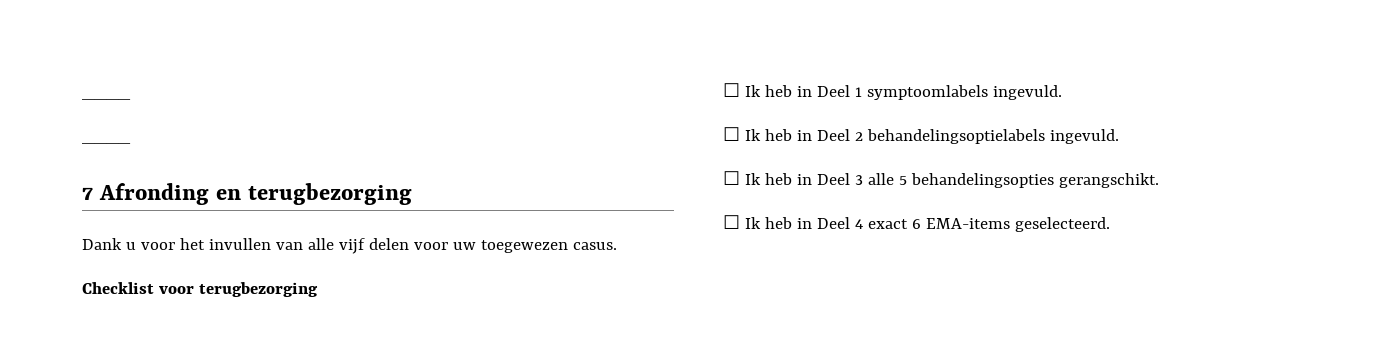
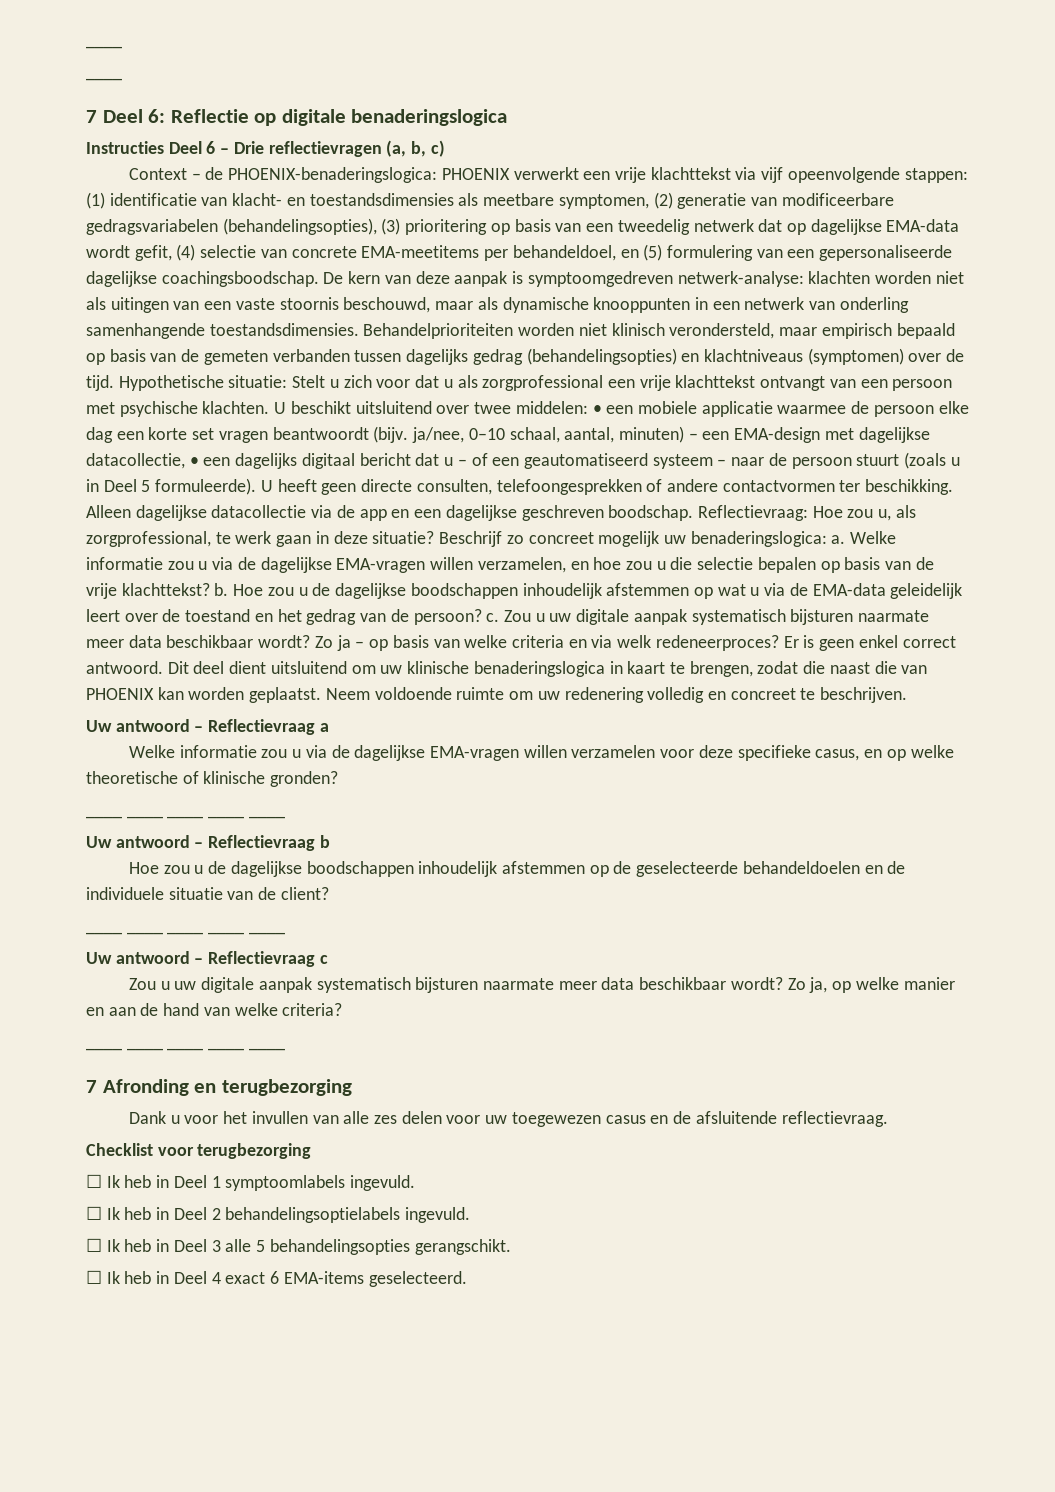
(131, 142) none -> [86,109,508,126] [86,140,445,157] [128,167,968,183] [86,192,894,209] [86,218,960,235] [86,244,953,261] [86,271,964,287] [86,297,909,313] [86,323,955,339] [86,348,965,365] [86,375,953,391] [86,401,969,417] [86,426,930,443] [86,452,960,469] [86,478,954,495] [86,505,916,521] [86,531,897,547] [86,557,934,573] [86,583,963,599] [86,609,930,625] [86,635,956,651] [86,661,928,677] [86,687,908,703] [86,719,329,735] [128,745,954,761] [86,771,339,787] [86,816,285,819] [86,835,330,851] [128,861,906,877] [86,887,329,900] [86,932,285,935] [86,951,328,967] [128,977,955,993] [86,1003,343,1016] [86,1048,285,1051] // 7 Deel 6: Reflectie op digitale benaderingslogica // Instructies Deel 6 – Drie reflectievragen (a, b, c) // Context – de PHOENIX-benaderingslogica: PHOENIX verwerkt een vrije klachttekst via vijf opeenvolgende stappen: (1) identificatie van klacht- en toestandsdimensies als meetbare symptomen, (2) generatie van modificeerbare gedragsvariabelen (behandelingsopties), (3) prioritering op basis van een tweedelig netwerk dat op dagelijkse EMA-data wordt gefit, (4) selectie van concrete EMA-meetitems per behandeldoel, en (5) formulering van een gepersonaliseerde dagelijkse coachingsboodschap. De kern van deze aanpak is symptoomgedreven netwerk-analyse: klachten worden niet als uitingen van een vaste stoornis beschouwd, maar als dynamische knooppunten in een netwerk van onderling samenhangende toestandsdimensies. Behandelprioriteiten worden niet klinisch verondersteld, maar empirisch bepaald op basis van de gemeten verbanden tussen dagelijks gedrag (behandelingsopties) en klachtniveaus (symptomen) over de tijd. Hypothetische situatie: Stelt u zich voor dat u als zorgprofessional een vrije klachttekst ontvangt van een persoon met psychische klachten. U beschikt uitsluitend over twee middelen: • een mobiele applicatie waarmee de persoon elke dag een korte set vragen beantwoordt (bijv. ja/nee, 0–10 schaal, aantal, minuten) – een EMA-design met dagelijkse datacollectie, • een dagelijks digitaal bericht dat u – of een geautomatiseerd systeem – naar de persoon stuurt (zoals u in Deel 5 formuleerde). U heeft geen directe consulten, telefoongesprekken of andere contactvormen ter beschikking. Alleen dagelijkse datacollectie via de app en een dagelijkse geschreven boodschap. Reflectievraag: Hoe zou u, als zorgprofessional, te werk gaan in deze situatie? Beschrijf zo concreet mogelijk uw benaderingslogica: a. Welke informatie zou u via de dagelijkse EMA-vragen willen verzamelen, en hoe zou u die selectie bepalen op basis van de vrije klachttekst? b. Hoe zou u de dagelijkse boodschappen inhoudelijk afstemmen op wat u via de EMA-data geleidelijk leert over de toestand en het gedrag van de persoon? c. Zou u uw digitale aanpak systematisch bijsturen naarmate meer data beschikbaar wordt? Zo ja – op basis van welke criteria en via welk redeneerproces? Er is geen enkel correct antwoord. Dit deel dient uitsluitend om uw klinische benaderingslogica in kaart te brengen, zodat die naast die van PHOENIX kan worden geplaatst. Neem voldoende ruimte om uw redenering volledig en concreet te beschrijven. // Uw antwoord – Reflectievraag a // Welke informatie zou u via de dagelijkse EMA-vragen willen verzamelen voor deze specifieke casus, en op welke theoretische of klinische gronden? // ____ ____ ____ ____ ____ // Uw antwoord – Reflectievraag b // Hoe zou u de dagelijkse boodschappen inhoudelijk afstemmen op de geselecteerde behandeldoelen en de individuele situatie van de client? // ____ ____ ____ ____ ____ // Uw antwoord – Reflectievraag c // Zou u uw digitale aanpak systematisch bijsturen naarmate meer data beschikbaar wordt? Zo ja, op welke manier en aan de hand van welke criteria? // ____ ____ ____ ____ ____
[338,238,365,254] vijf -> [373,1115,397,1124] zes
[572,242,617,250] casus. -> [605,1111,888,1127] casus en de afsluitende reflectievraag.

